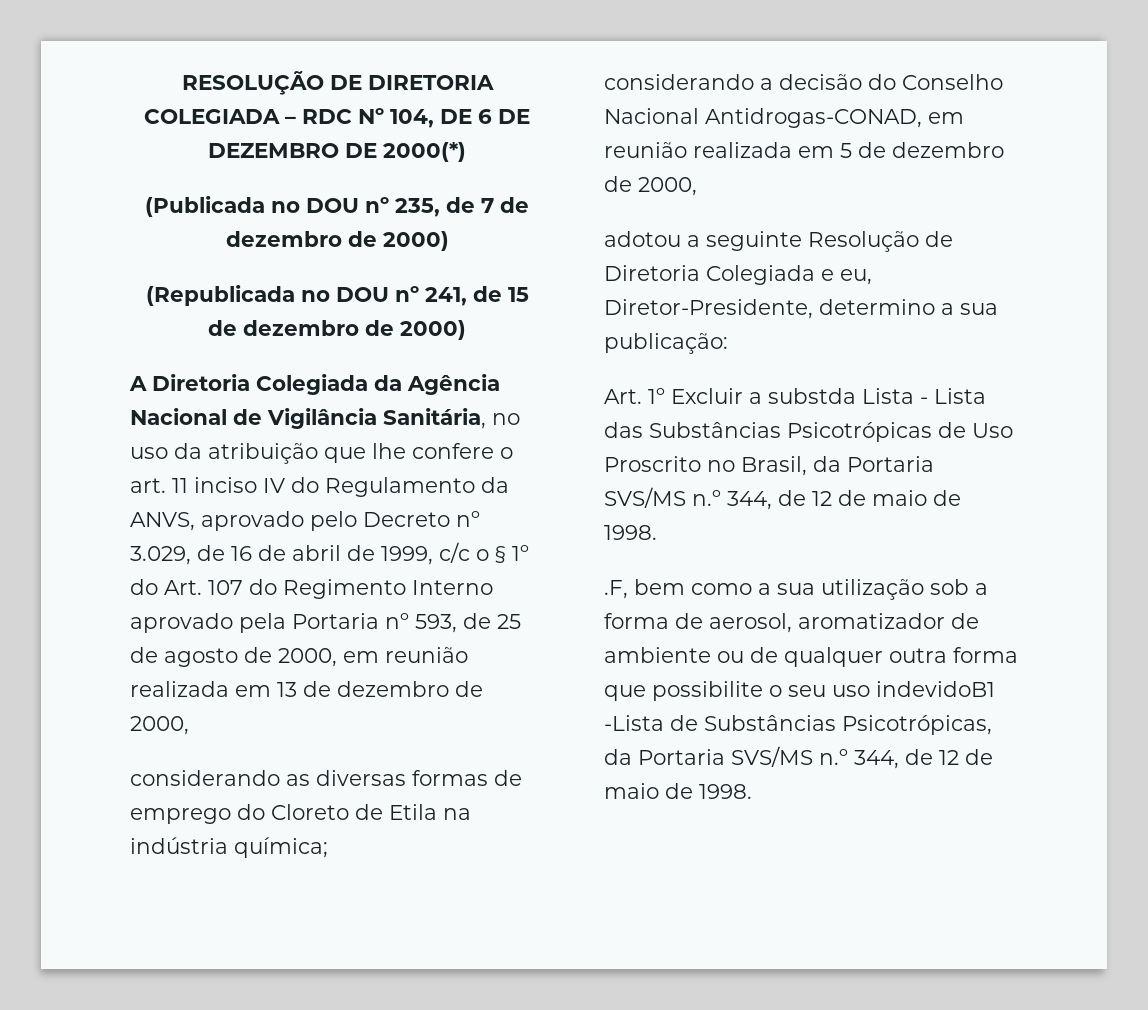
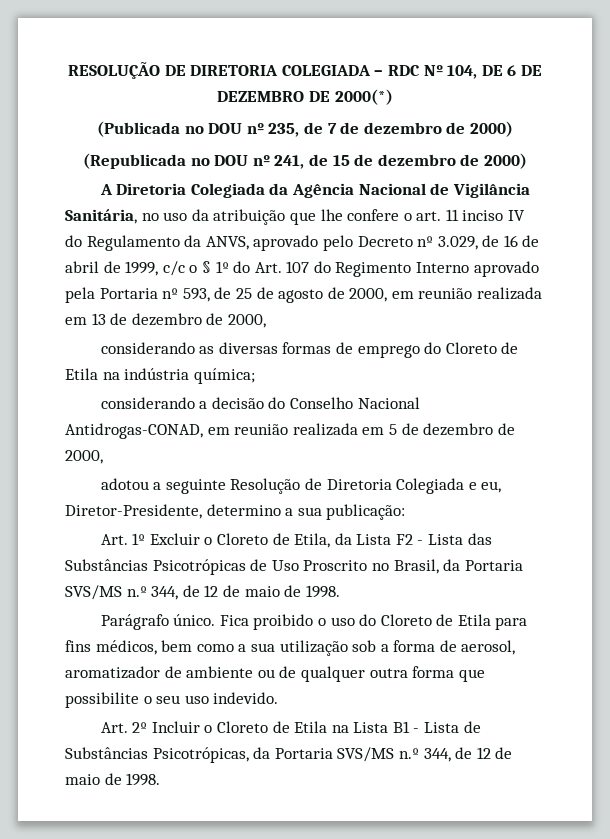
[749,388,914,404] a substda Lista -> [204,533,413,548] o Cloreto de Etila, da Lista F2
[604,580,628,599] .F, -> [100,614,528,630] [65,640,157,655] Parágrafo único. Fica proibido o uso do Cloreto de Etila para fins médicos,
[876,681,995,697] [604,715,664,731] indevidoB1 -Lista -> [213,692,279,704] [100,721,460,733] indevido. // Art. 2º Incluir o Cloreto de Etila na Lista B1 - Lista

